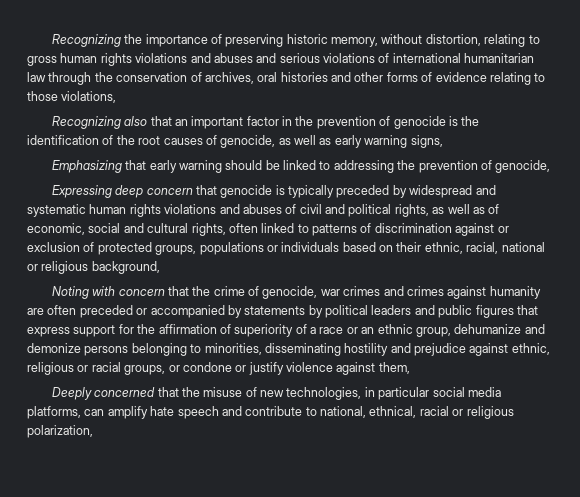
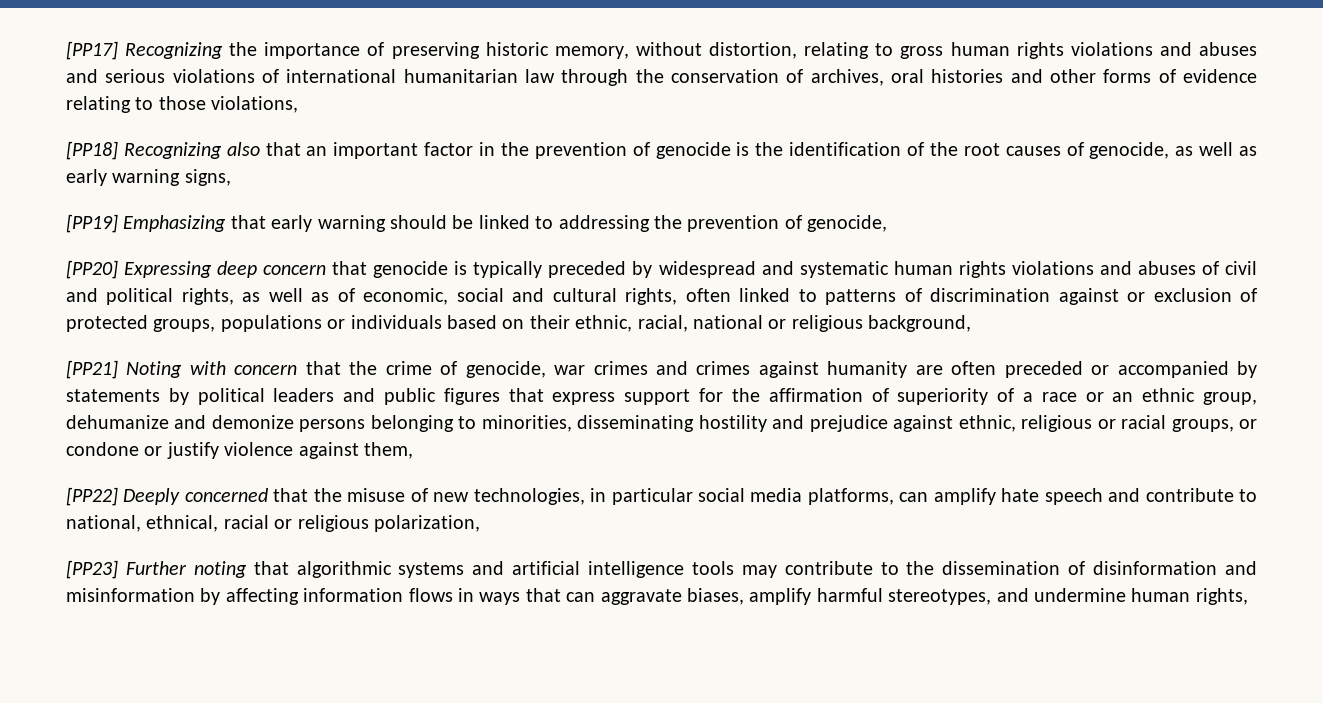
(51, 40) none -> [66,41,118,60] [PP17]
(117, 97) none -> [66,141,118,160] [PP18]
(443, 141) none -> [66,214,118,233] [PP19]
(551, 166) none -> [66,260,118,279] [PP20]
(160, 267) none -> [66,360,118,379] [PP21]
(410, 368) none -> [66,487,118,506] [PP22]
(93, 431) none -> [66,560,1257,579] [66,588,1248,605] // [PP23] Further noting that algorithmic systems and artificial intelligence tools may contribute to the dissemination of disinformation and misinformation by affecting information flows in ways that can aggravate biases, amplify harmful stereotypes, and undermine human rights,

